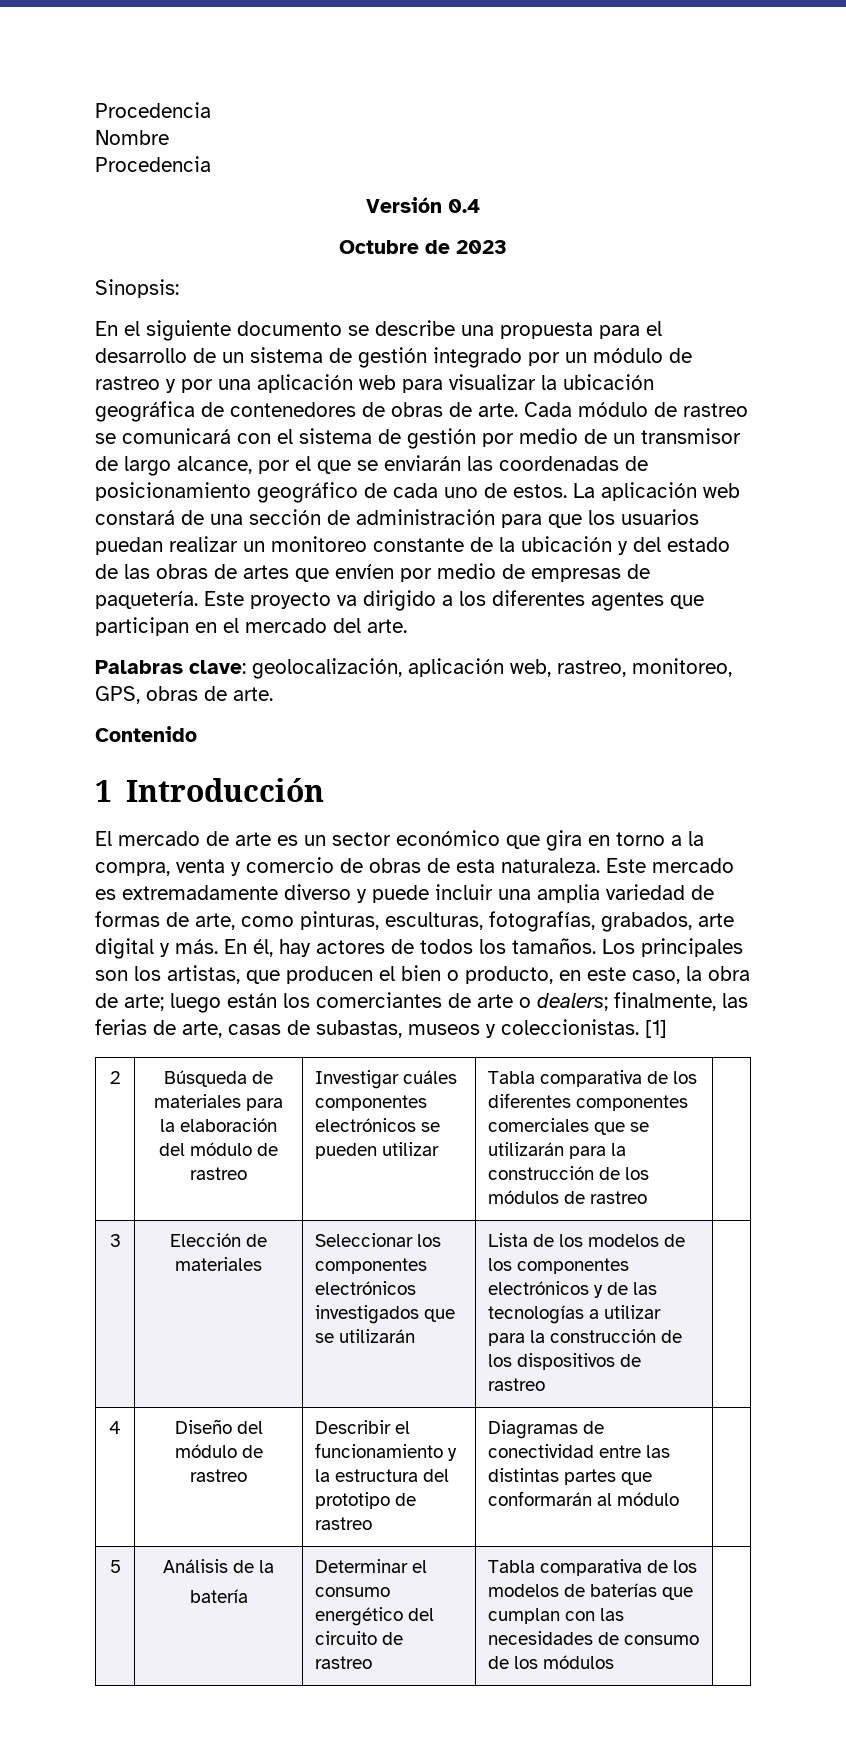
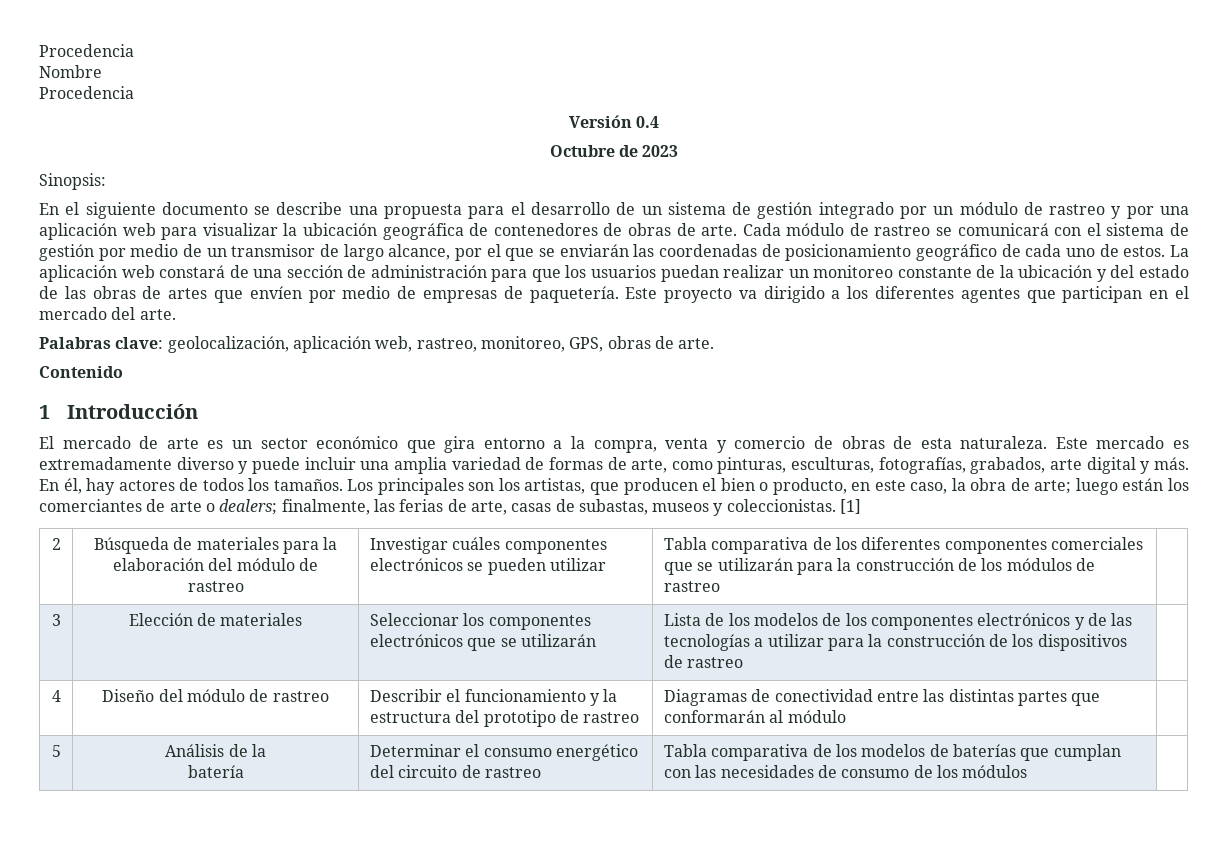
[588,832,665,846] en torno -> [483,438,545,449] entorno
[315,1305,420,1324] investigados -> (463, 640) none

